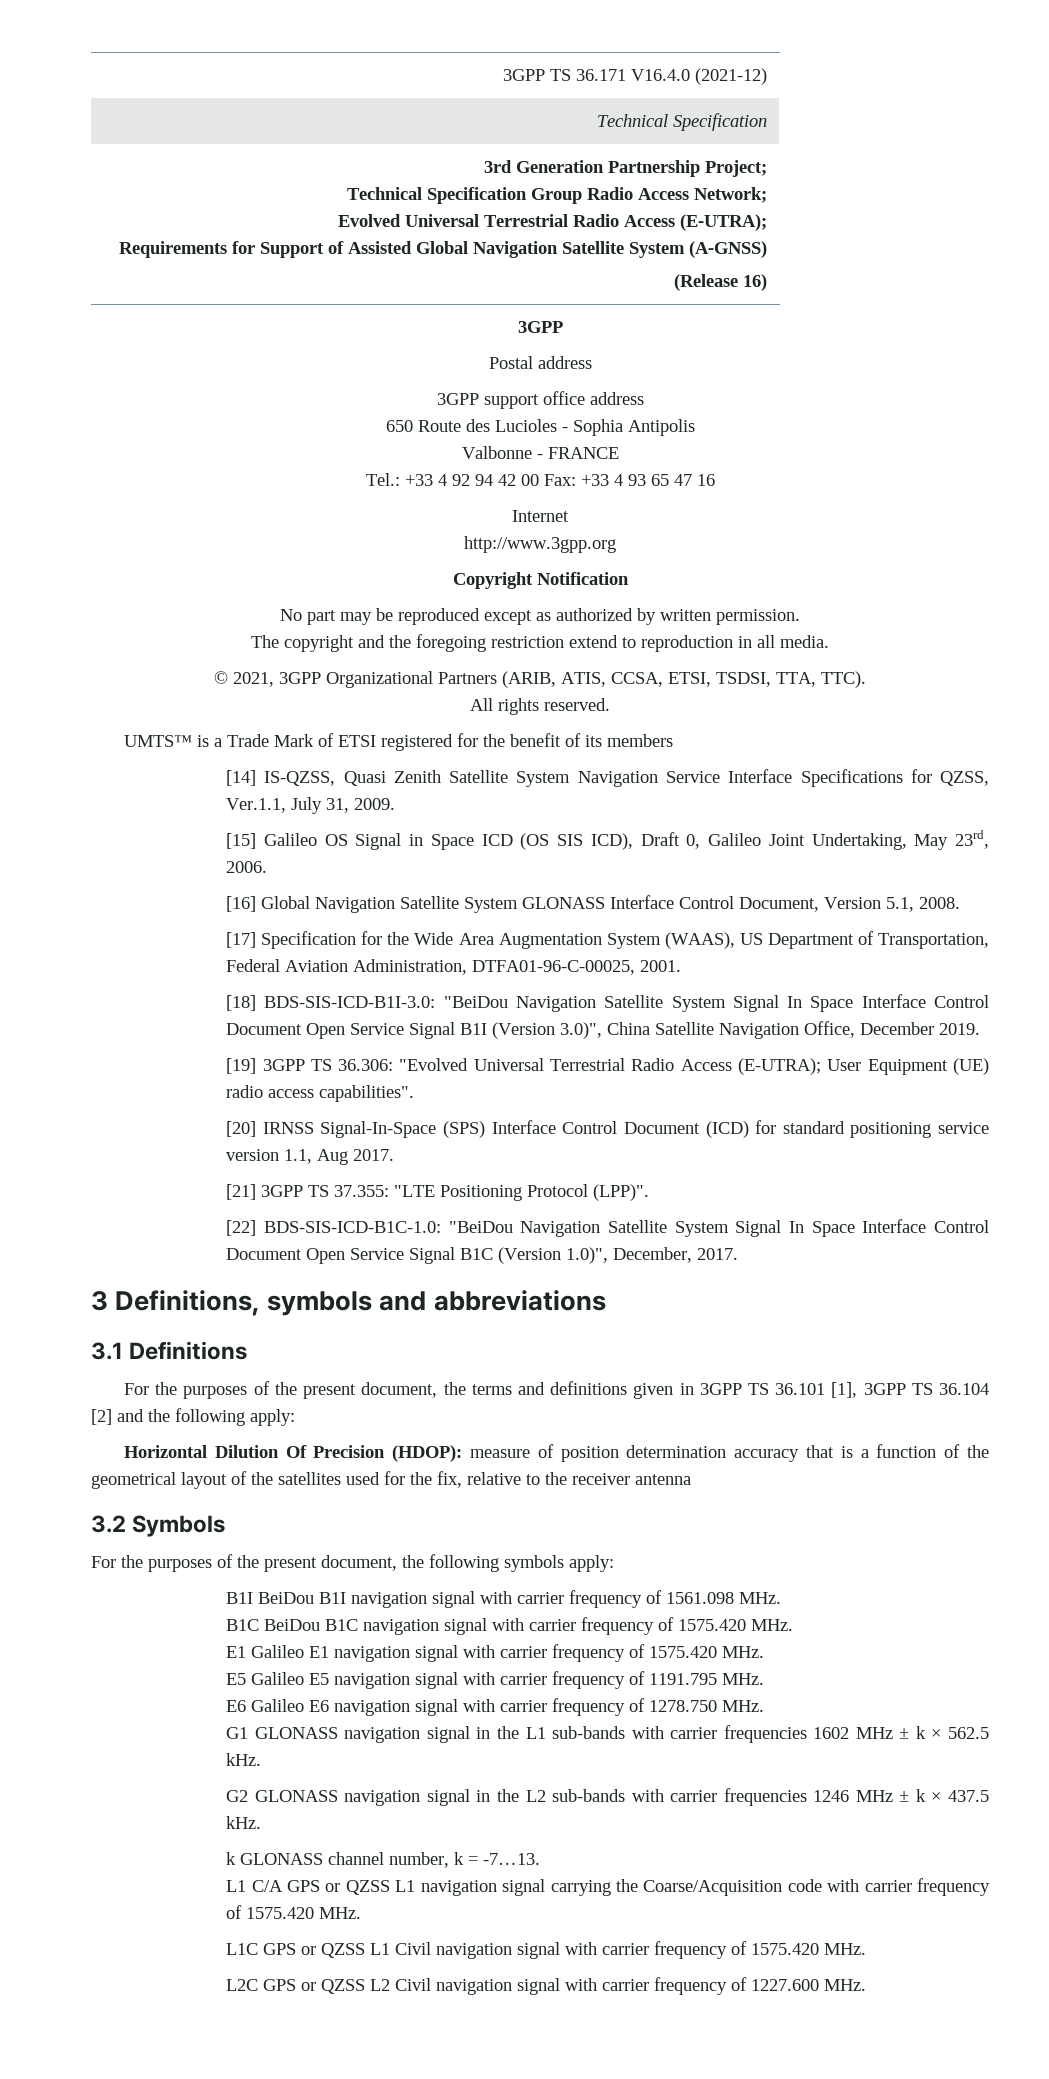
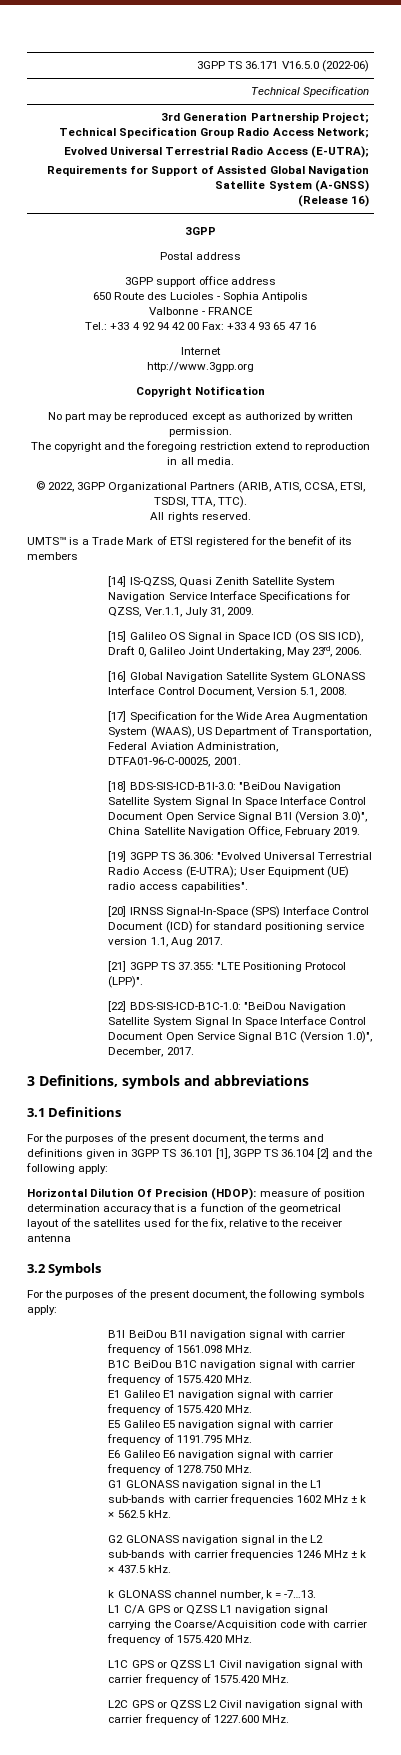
[630,68,767,85] V16.4.0 (2021-12) -> [281,60,369,72] V16.5.0 (2022-06)
[233,672,274,687] 2021, -> [47,482,74,492] 2022,
[860,1022,935,1035] December -> [284,827,331,837] February

